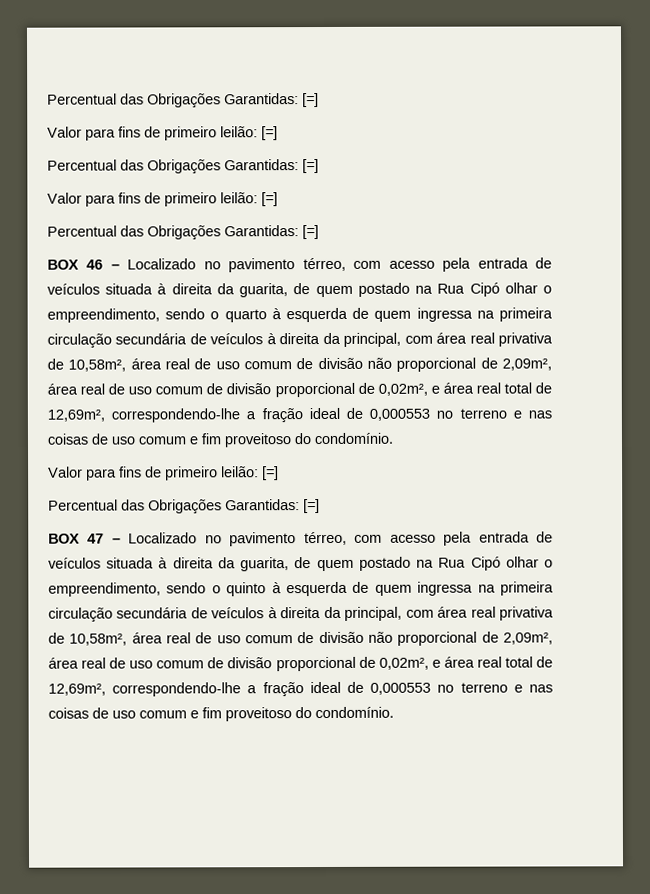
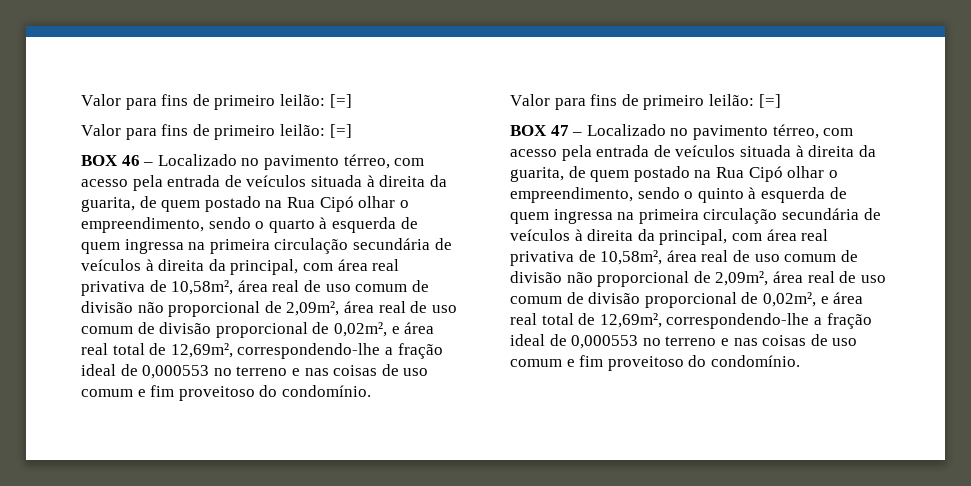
[47,93,319,108] [47,126,278,141] [47,159,319,174] [47,192,278,207] [47,225,319,240] Percentual das Obrigações Garantidas: [=] // Valor para fins de primeiro leilão: [=] // Percentual das Obrigações Garantidas: [=] // Valor para fins de primeiro leilão: [=] // Percentual das Obrigações Garantidas: [=] -> [81,94,352,110] [81,124,352,140] Valor para fins de primeiro leilão: [=] // Valor para fins de primeiro leilão: [=]
[48,499,320,514] // Percentual das Obrigações Garantidas: [=] -> (781, 101) none

